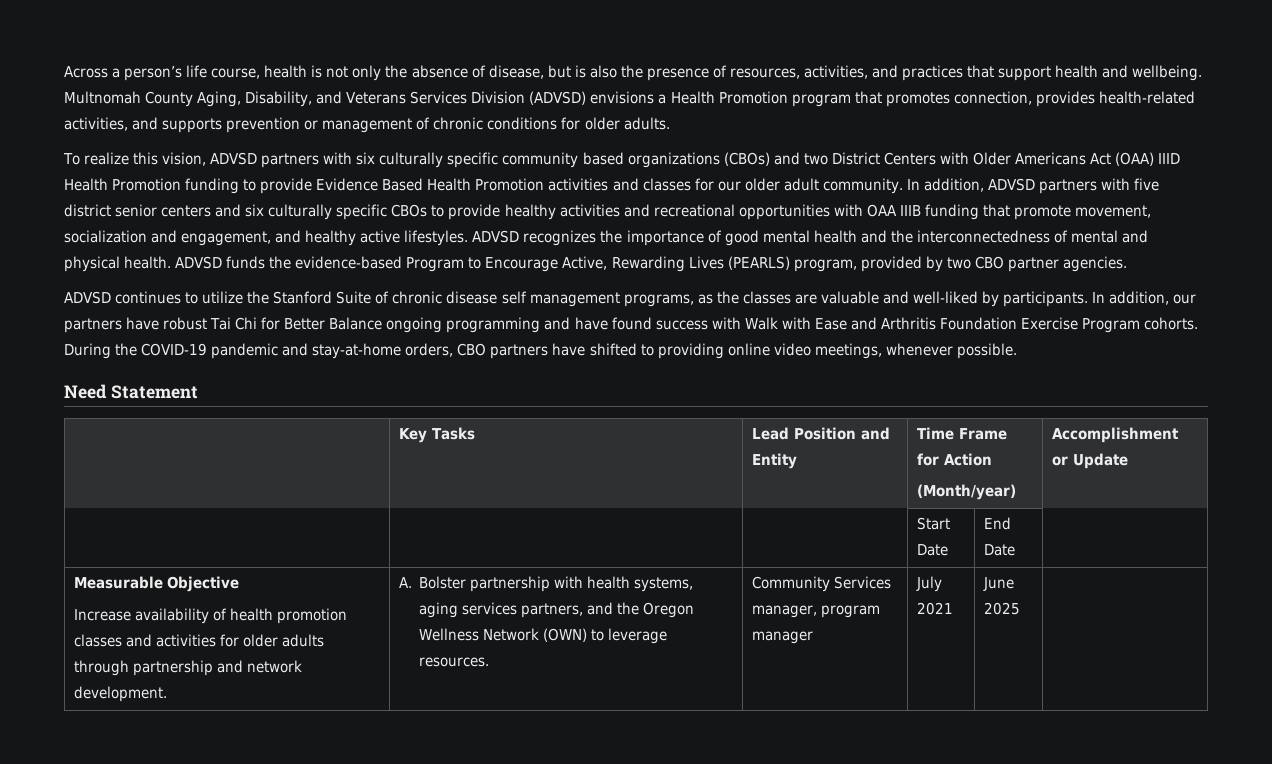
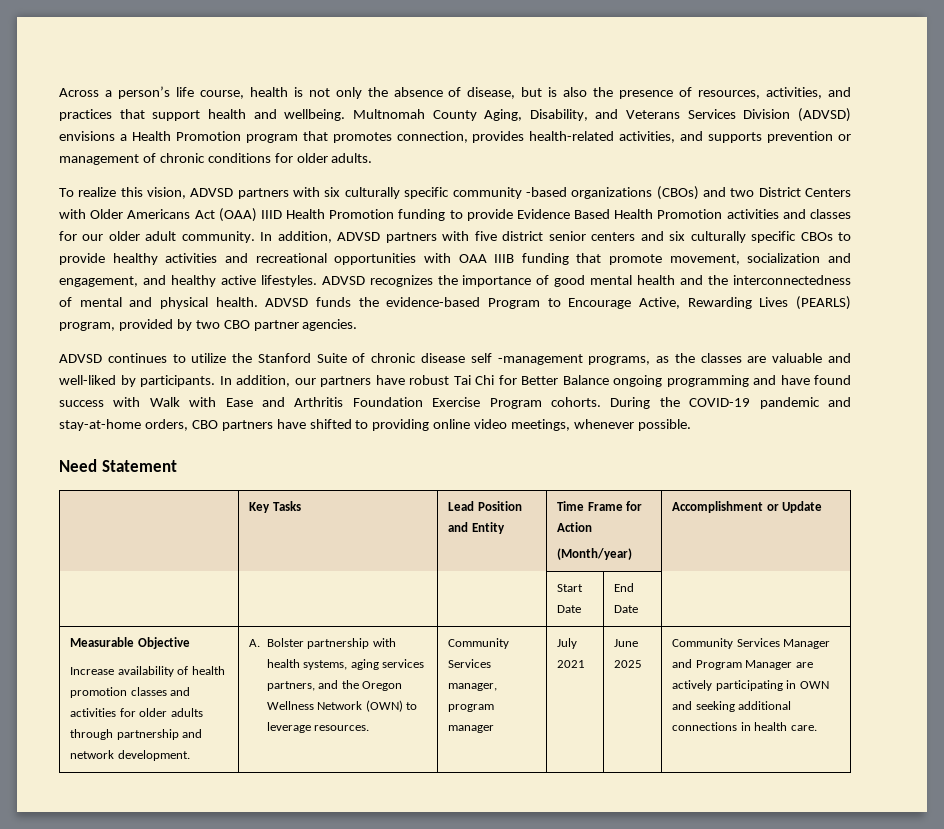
[582,152,624,165] based -> [525,187,567,197] -based
[529,292,620,307] management -> [497,354,583,365] -management
(1020, 608) none -> [672,638,831,649] [672,659,813,670] [672,680,829,691] [672,701,792,712] [672,722,817,731] Community Services Manager and Program Manager are actively participating in OWN and seeking additional connections in health care.

